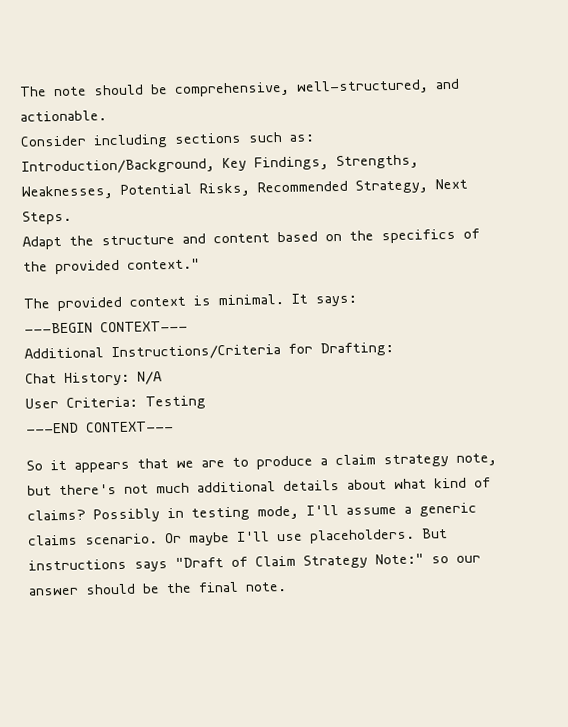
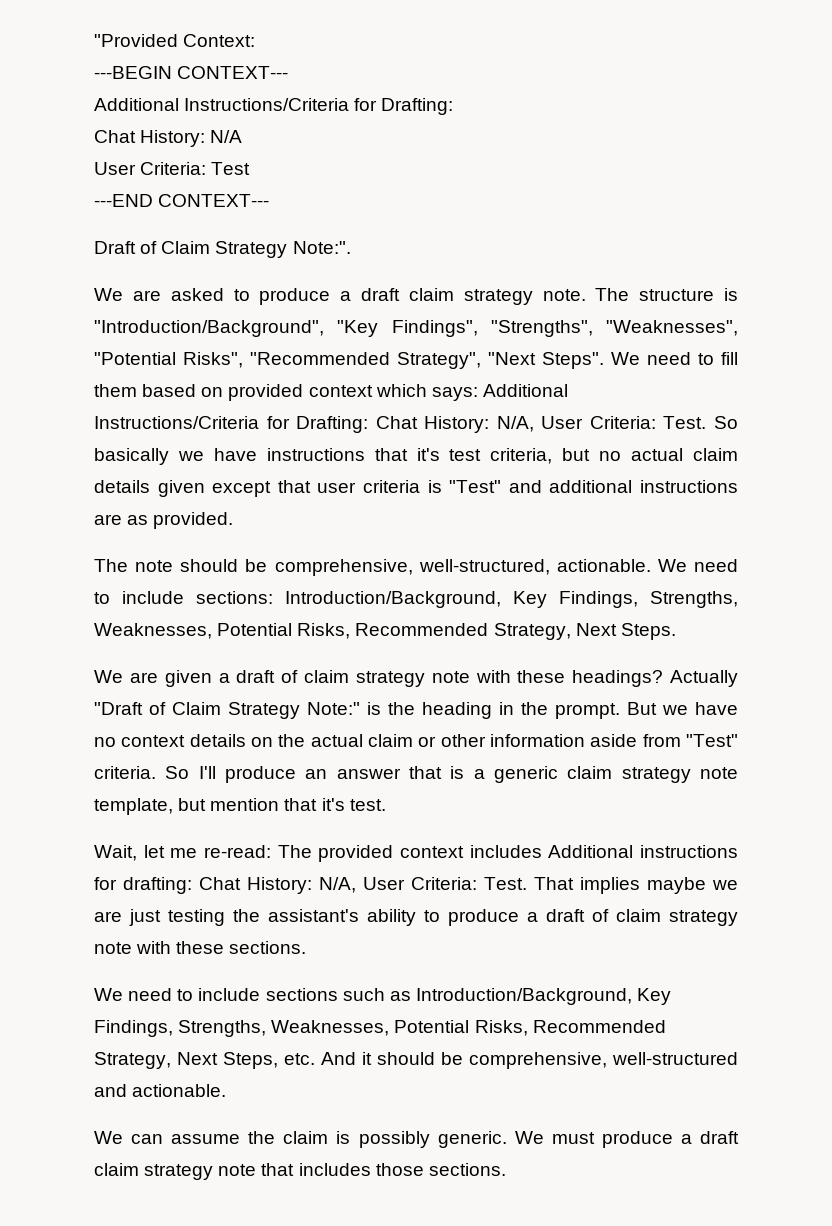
[19,78,460,97] [20,110,107,122] [20,132,315,149] [21,154,419,175] [21,178,468,200] [22,210,72,225] [22,228,480,250] [23,258,200,275] [23,293,357,312] The note should be comprehensive, well-structured, and actionable. // Consider including sections such as: Introduction/Background, Key Findings, Strengths, Weaknesses, Potential Risks, Recommended Strategy, Next Steps. // Adapt the structure and content based on the specifics of the provided context." // The provided context is minimal. It says: -> [94,34,256,47] "Provided Context:
[145,395,206,410] Testing -> [211,162,251,175] Test
[26,453,497,473] [27,477,491,496] [27,502,477,523] [28,528,448,546] [28,558,168,572] So it appears that we are to produce a claim strategy note, but there's not much additional details about what kind of claims? Possibly in testing mode, I'll assume a generic claims scenario. Or maybe I'll use placeholders. But instructions says -> [94,241,351,258] [94,288,738,305] [94,320,738,337] [94,352,738,369] [94,384,568,401] [94,416,738,433] [94,448,738,465] [94,480,739,497] [94,512,234,529] [94,559,738,576] [94,591,738,608] [94,623,676,640] [94,670,738,687] Draft of Claim Strategy Note:". // We are asked to produce a draft claim strategy note. The structure is "Introduction/Background", "Key Findings", "Strengths", "Weaknesses", "Potential Risks", "Recommended Strategy", "Next Steps". We need to fill them based on provided context which says: Additional Instructions/Criteria for Drafting: Chat History: N/A, User Criteria: Test. So basically we have instructions that it's test criteria, but no actual claim details given except that user criteria is "Test" and additional instructions are as provided. // The note should be comprehensive, well-structured, actionable. We need to include sections: Introduction/Background, Key Findings, Strengths, Weaknesses, Potential Risks, Recommended Strategy, Next Steps. // We are given a draft of claim strategy note with these headings? Actually
[431,555,481,564] [29,581,287,596] so our answer should be the final note. -> [367,702,738,719] [94,734,738,747] [94,766,738,783] [94,798,386,815] [94,845,739,862] [94,877,738,894] [94,909,738,926] [94,941,307,954] [94,988,672,1005] [94,1020,666,1037] [94,1052,738,1069] [94,1084,227,1097] [94,1131,739,1148] [94,1163,506,1180] is the heading in the prompt. But we have no context details on the actual claim or other information aside from "Test" criteria. So I'll produce an answer that is a generic claim strategy note template, but mention that it's test. // Wait, let me re-read: The provided context includes Additional instructions for drafting: Chat History: N/A, User Criteria: Test. That implies maybe we are just testing the assistant's ability to produce a draft of claim strategy note with these sections. // We need to include sections such as Introduction/Background, Key Findings, Strengths, Weaknesses, Potential Risks, Recommended Strategy, Next Steps, etc. And it should be comprehensive, well-structured and actionable. // We can assume the claim is possibly generic. We must produce a draft claim strategy note that includes those sections.

